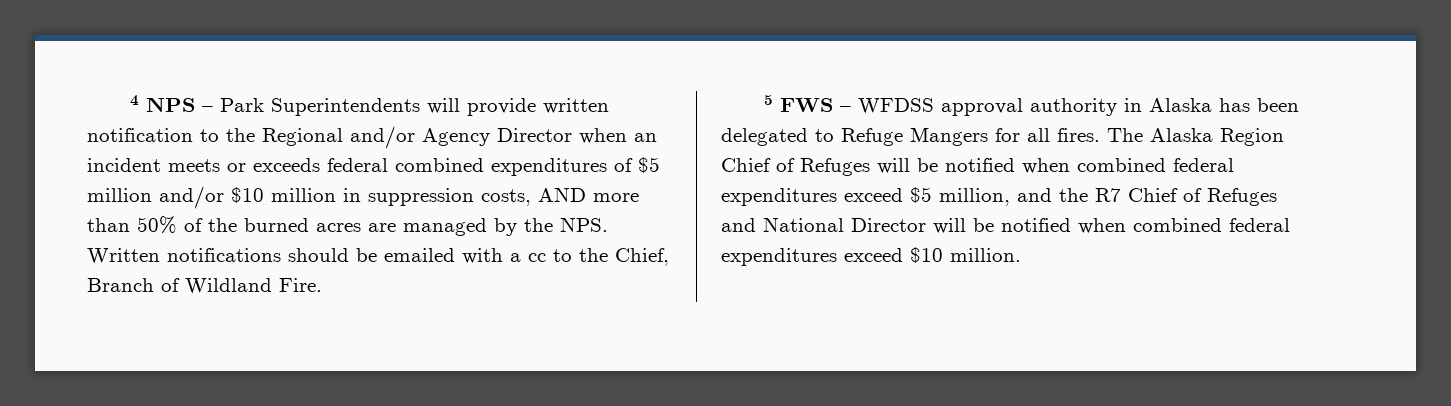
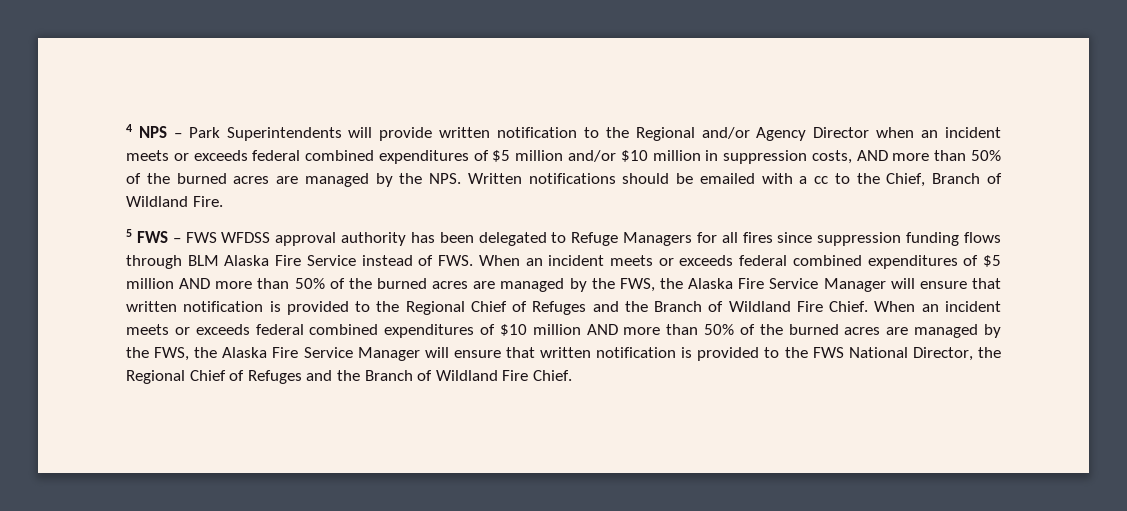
(852, 109) none -> [185,232,217,243] FWS
[1124,98,1213,112] in Alaska -> (407, 239) none
[910,127,988,146] Mangers -> [623,232,693,246] Managers
[1057,128,1284,146] [721,158,1234,176] [721,187,1277,206] [721,217,1290,234] [721,247,1021,266] fires. The Alaska Region Chief of Refuges will be notified when combined federal expenditures exceed $5 million, and the R7 Chief of Refuges and National Director will be notified when combined federal expenditures exceed $10 million. -> [742,232,1002,246] [126,255,1001,269] [126,278,1001,292] [126,301,1002,315] [126,324,1002,338] [126,347,1001,361] [126,370,572,384] fires since suppression funding flows through BLM Alaska Fire Service instead of FWS. When an incident meets or exceeds federal combined expenditures of $5 million AND more than 50% of the burned acres are managed by the FWS, the Alaska Fire Service Manager will ensure that written notification is provided to the Regional Chief of Refuges and the Branch of Wildland Fire Chief. When an incident meets or exceeds federal combined expenditures of $10 million AND more than 50% of the burned acres are managed by the FWS, the Alaska Fire Service Manager will ensure that written notification is provided to the FWS National Director, the Regional Chief of Refuges and the Branch of Wildland Fire Chief.

